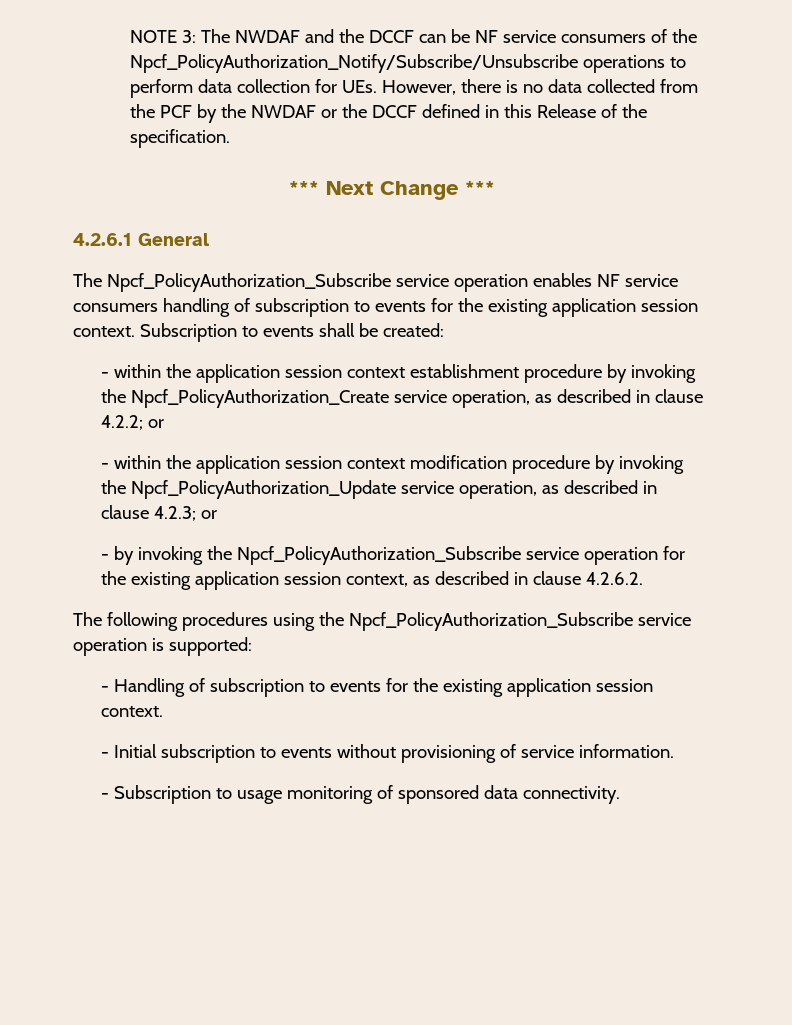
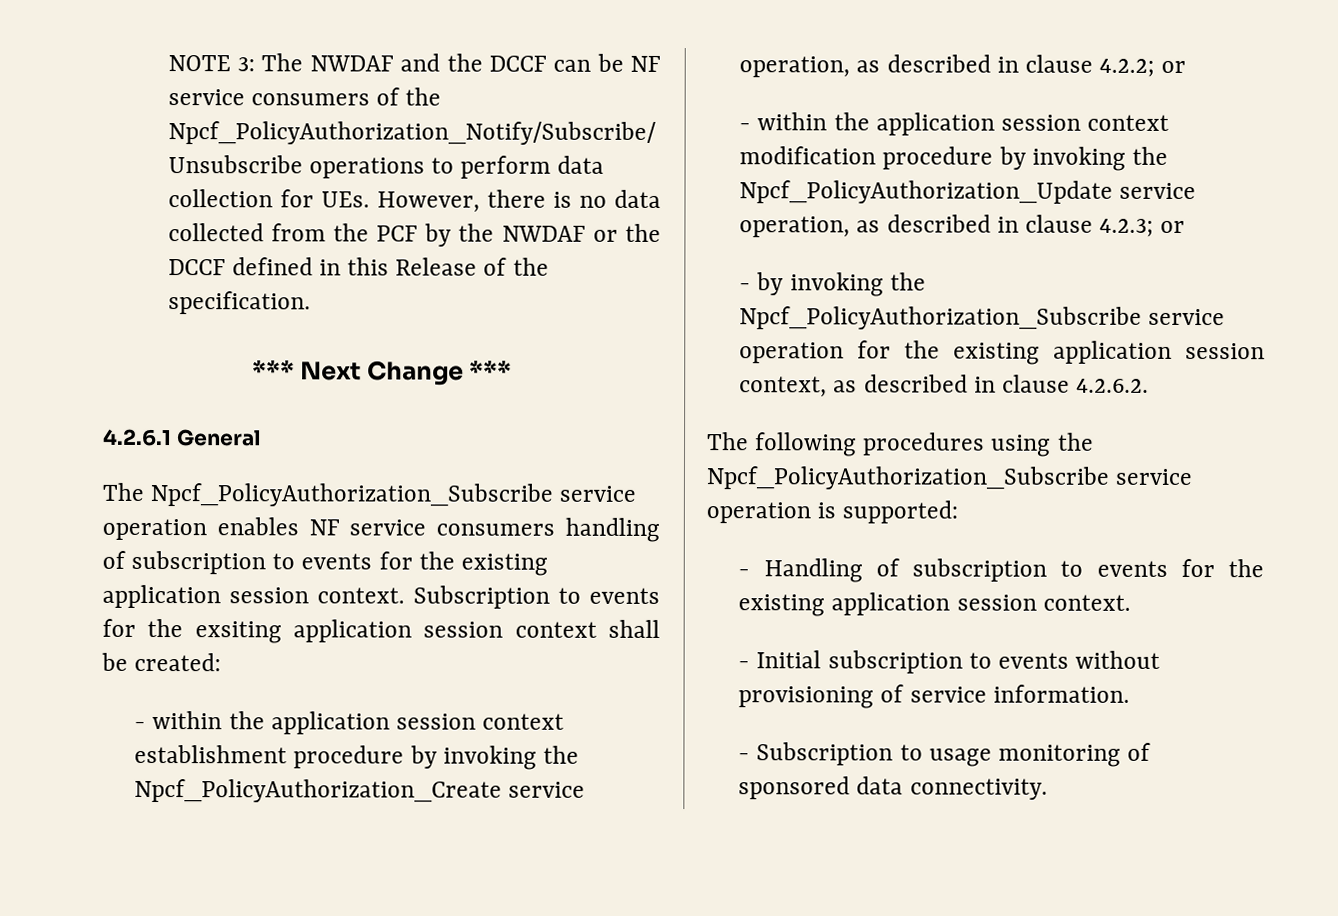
(314, 331) none -> [102,618,597,644] for the exsiting application session context

